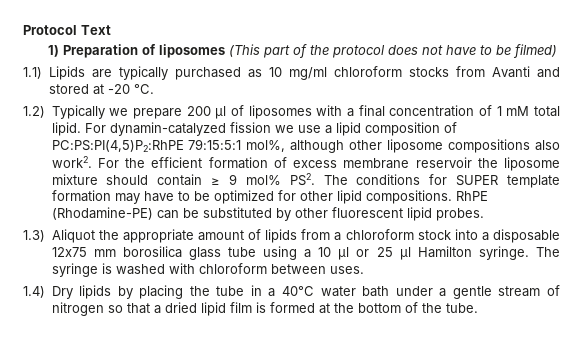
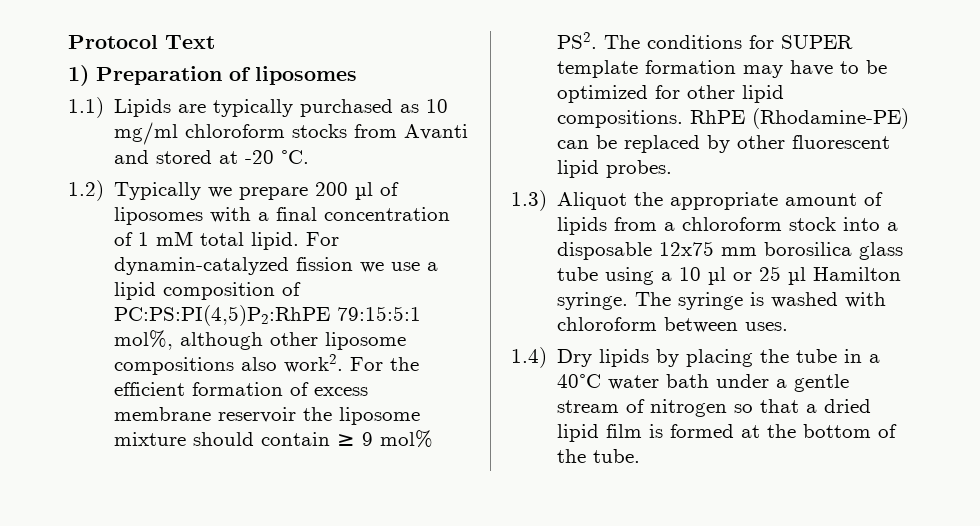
[228,44,557,58] (This part of the protocol does not have to be filmed) -> (357, 75) none
[202,207,272,218] substituted -> [624,135,701,153] replaced

